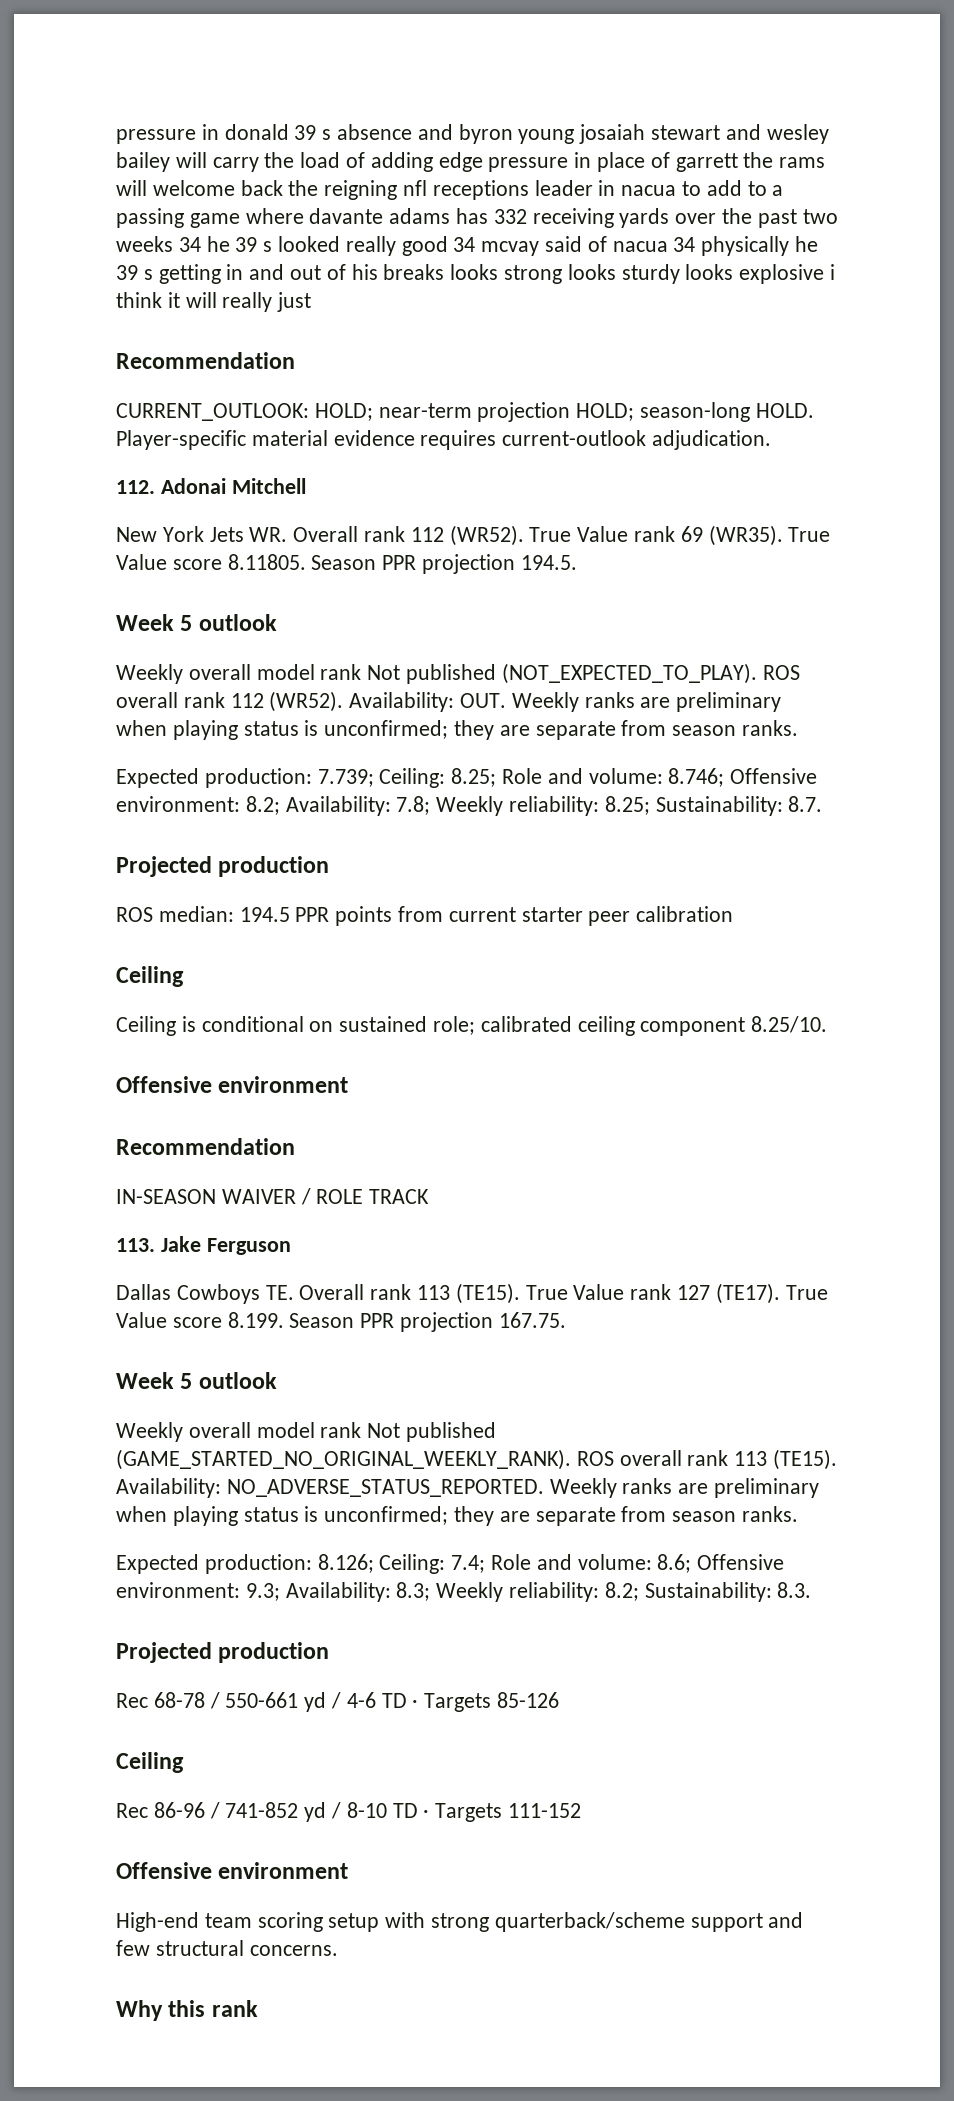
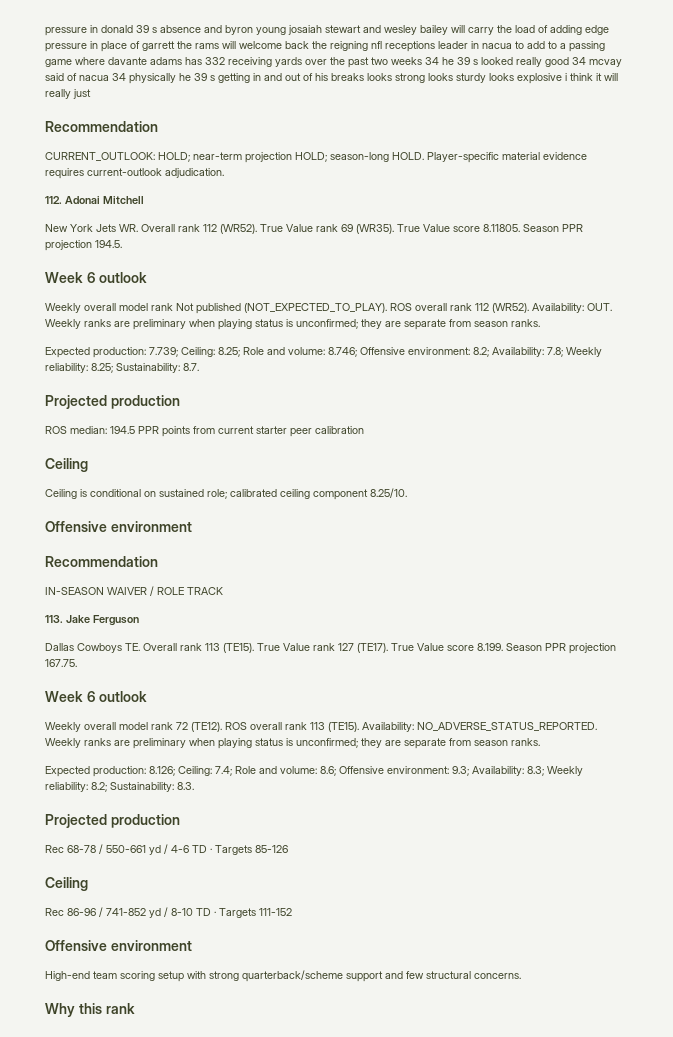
[180,615,193,631] 5 -> [86,272,95,283] 6
[180,1372,277,1389] [116,1422,497,1442] [116,1449,571,1470] 5 outlook // Weekly overall model rank Not published (GAME_STARTED_NO_ORIGINAL_WEEKLY_RANK). -> [86,691,147,702] [45,722,222,732] 6 outlook // Weekly overall model rank 72 (TE12).

